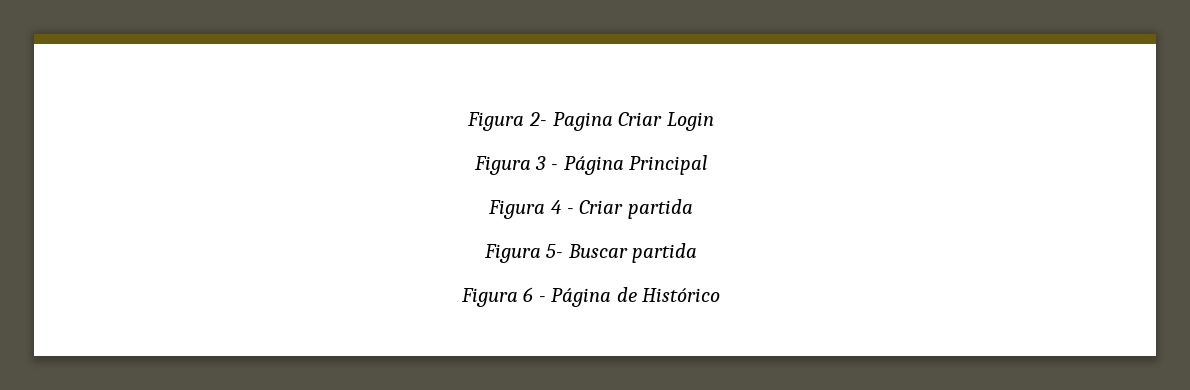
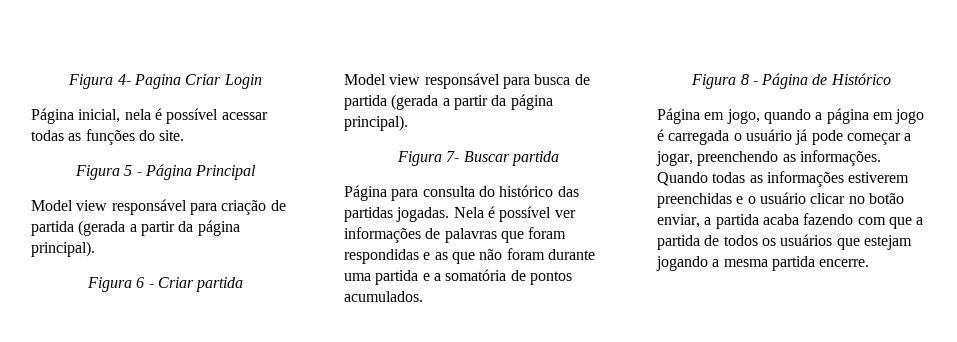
[467,112,547,131] Figura 2- -> [68,74,131,89] Figura 4-
[473,156,547,175] // Figura 3 -> [31,108,268,124] [31,129,185,145] [74,165,133,180] // Página inicial, nela é possível acessar todas as funções do site. // Figura 5
[488,200,561,219] // Figura 4 -> [31,199,286,215] [31,220,240,236] [31,241,95,257] [86,277,145,292] // Model view responsável para criação de partida (gerada a partir da página principal). // Figura 6
[483,244,564,263] // Figura 5- -> [344,73,590,89] [344,94,553,110] [344,115,408,131] [397,151,460,166] // Model view responsável para busca de partida (gerada a partir da página principal). // Figura 7-
[460,287,534,307] // Figura 6 -> [344,185,579,201] [344,206,576,222] [344,227,567,243] [344,248,595,264] [344,269,572,285] [344,291,423,302] [691,74,749,89] // Página para consulta do histórico das partidas jogadas. Nela é possível ver informações de palavras que foram respondidas e as que não foram durante uma partida e a somatória de pontos acumulados. // Figura 8
(721, 295) none -> [657,108,925,124] [657,129,912,145] [656,150,881,166] [657,171,910,187] [657,192,904,208] [657,213,924,229] [657,234,912,250] [656,256,870,271] // Página em jogo, quando a página em jogo é carregada o usuário já pode começar a jogar, preenchendo as informações. Quando todas as informações estiverem preenchidas e o usuário clicar no botão enviar, a partida acaba fazendo com que a partida de todos os usuários que estejam jogando a mesma partida encerre.

